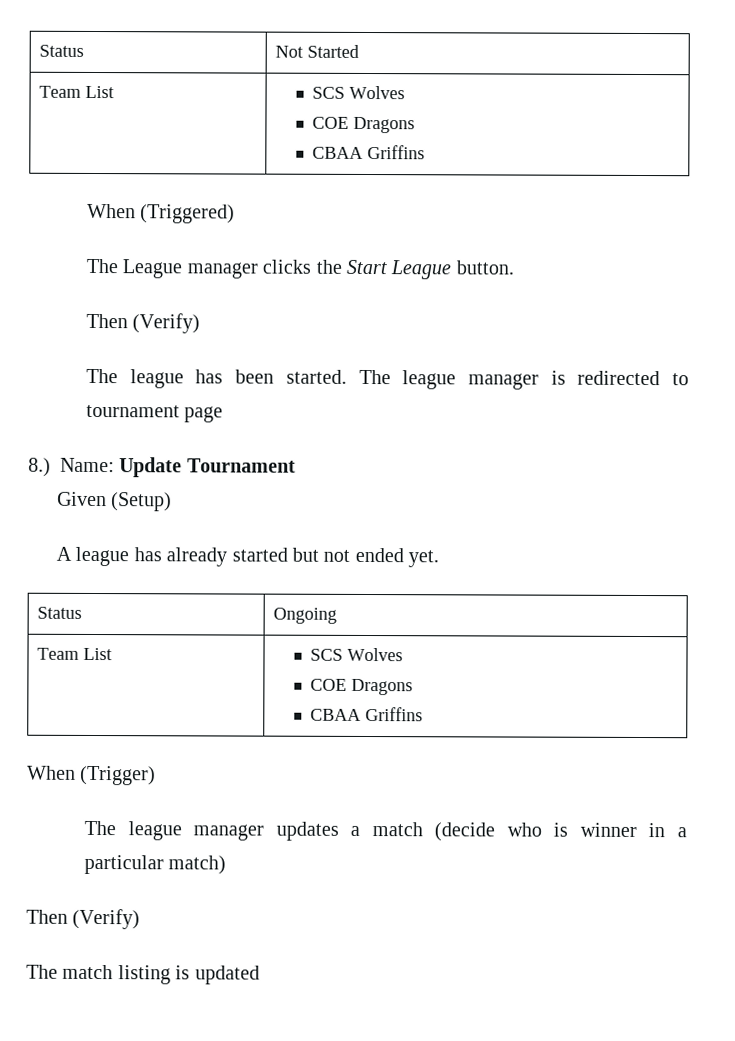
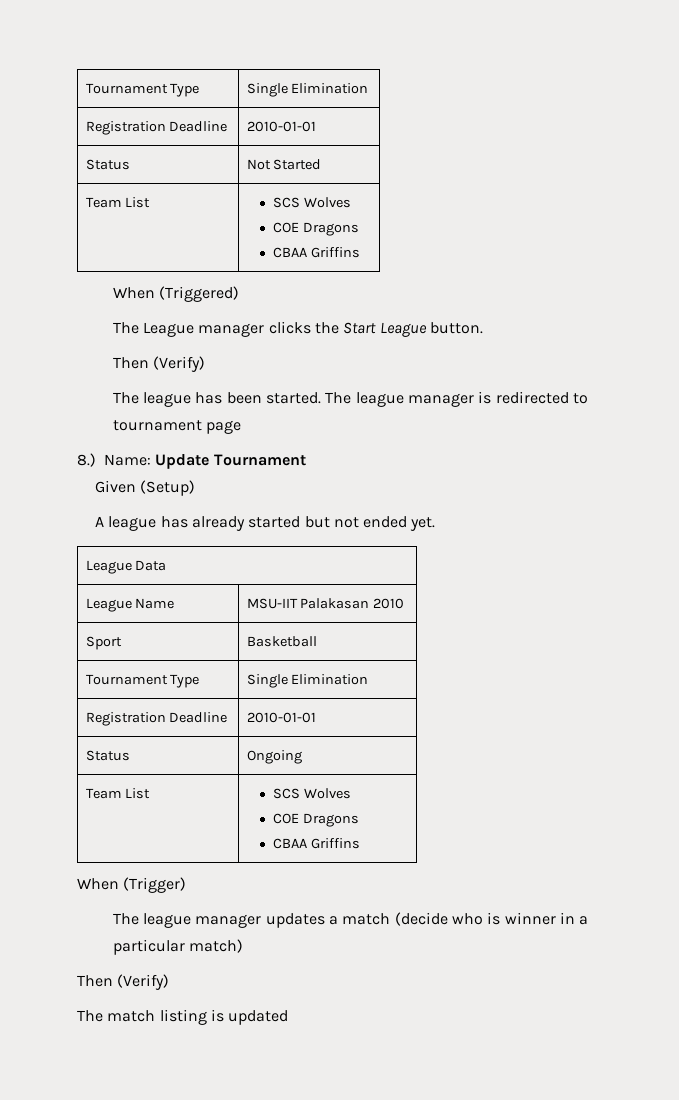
(38, 50) none -> [85,83,200,97] [246,83,369,97] [85,121,228,135] [246,121,316,132] Tournament Type | Single Elimination // Registration Deadline | 2010-01-01 //
(440, 559) none -> [85,560,167,574] [85,598,175,612] [246,598,405,609] [85,636,122,650] [246,636,317,647] [85,674,200,688] [246,674,369,688] [85,712,228,726] [246,712,316,723] // League Data // League Name | MSU-IIT Palakasan 2010 // Sport | Basketball // Tournament Type | Single Elimination // Registration Deadline | 2010-01-01

